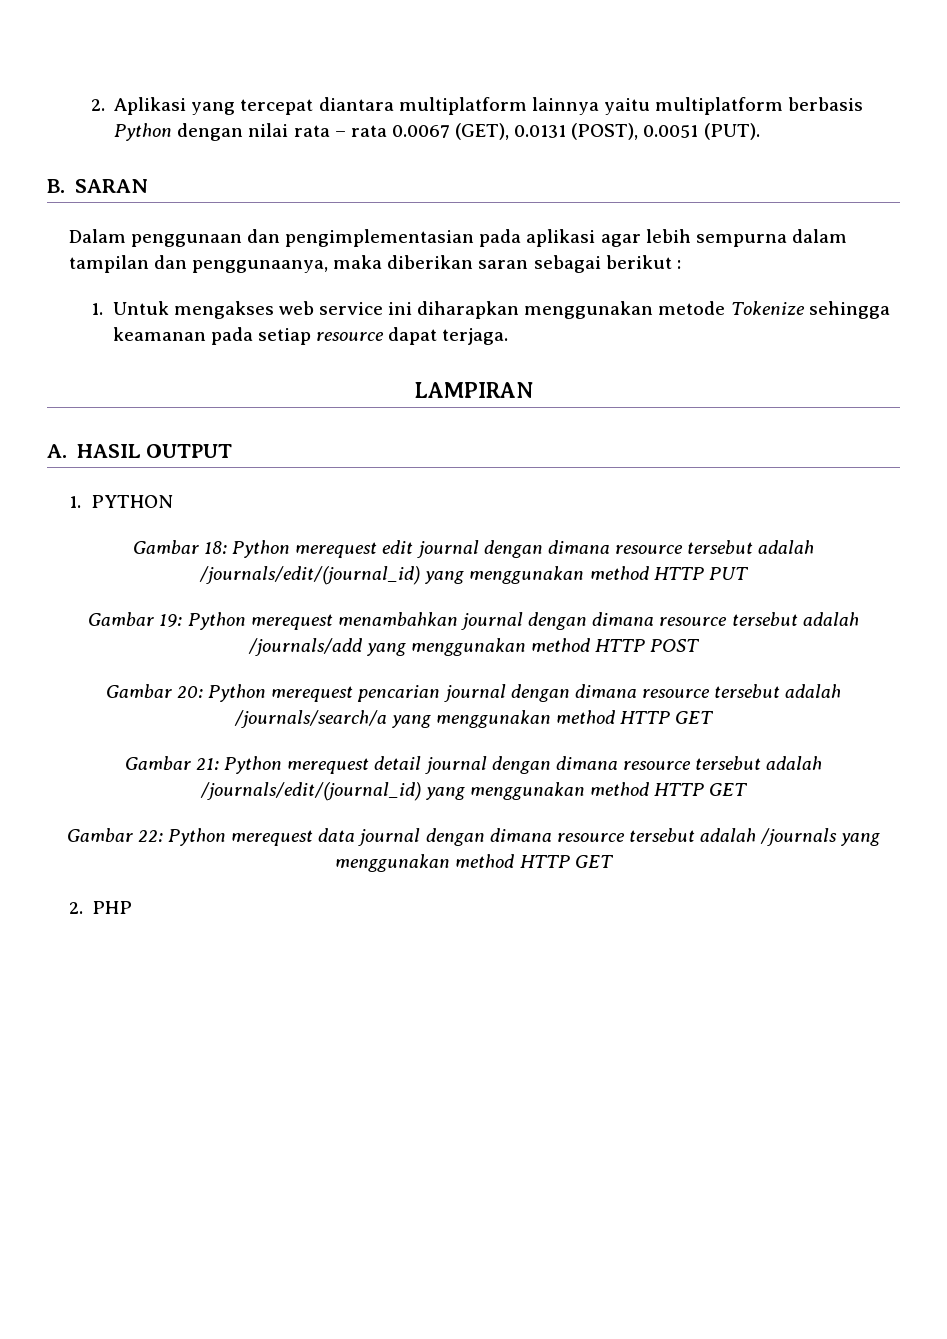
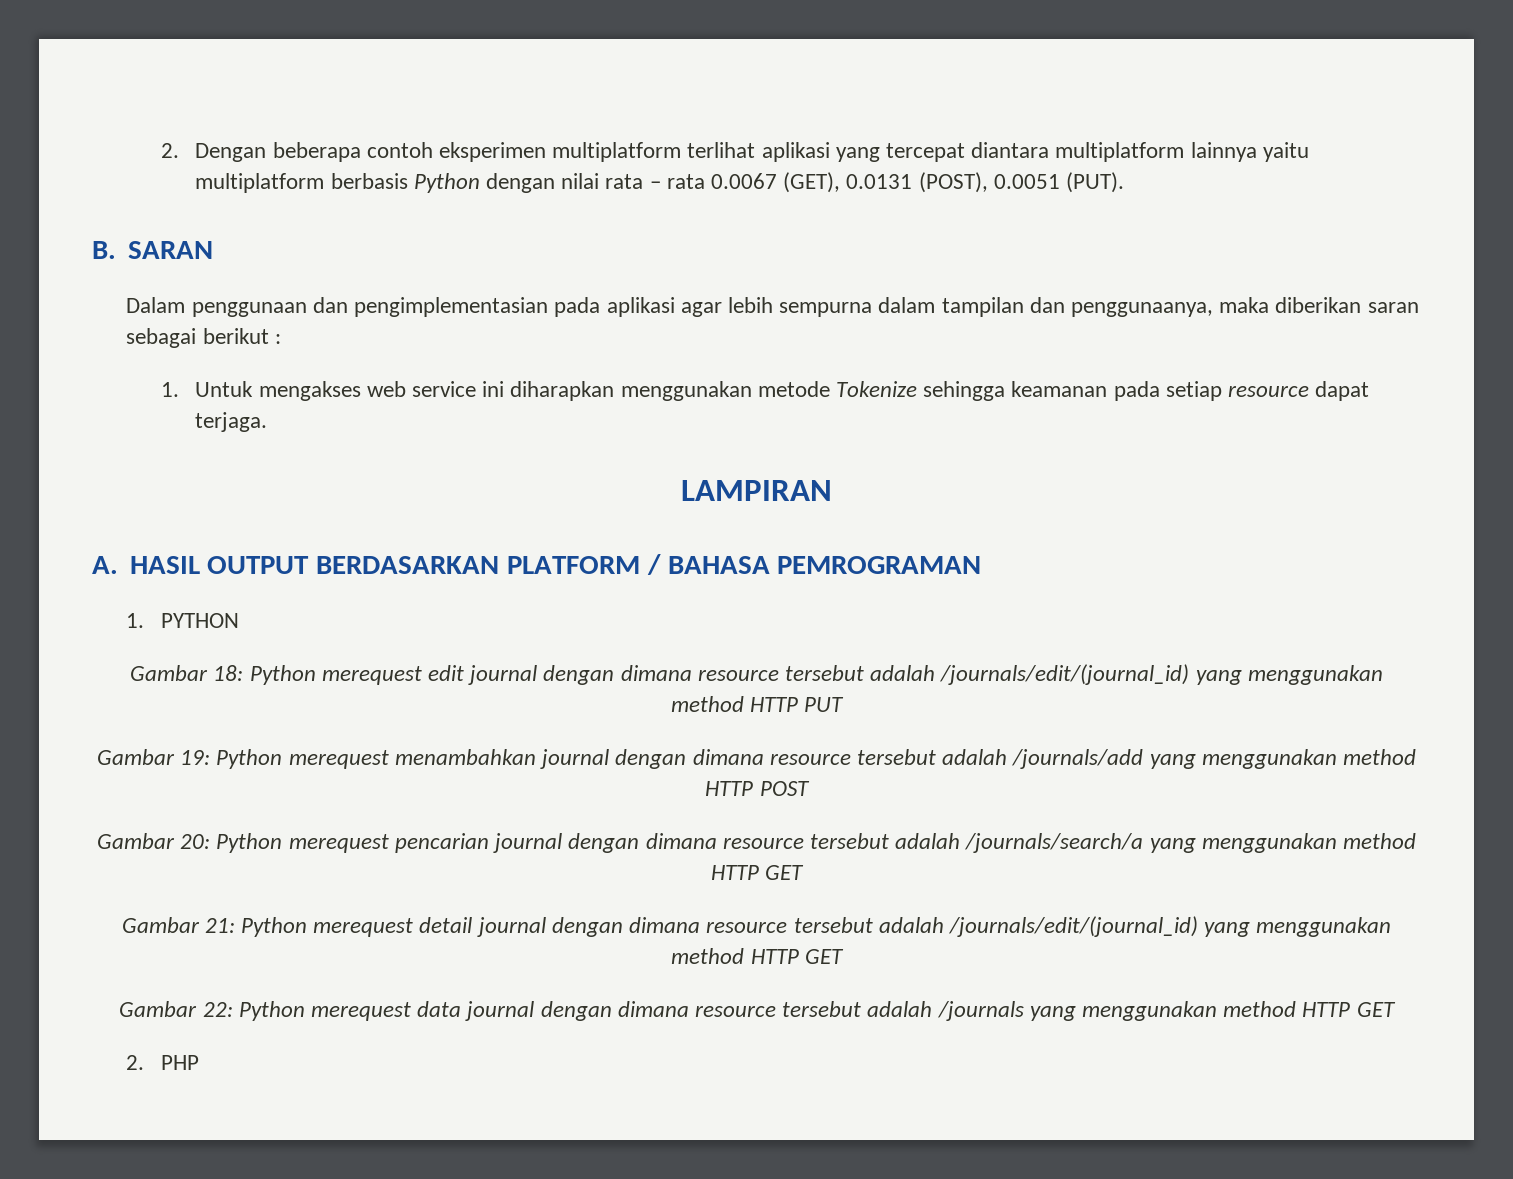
[90,97,187,115] 2. Aplikasi -> [160,142,830,162] 2. Dengan beberapa contoh eksperimen multiplatform terlihat aplikasi
(233, 451) none -> [316,554,982,575] BERDASARKAN PLATFORM / BAHASA PEMROGRAMAN

